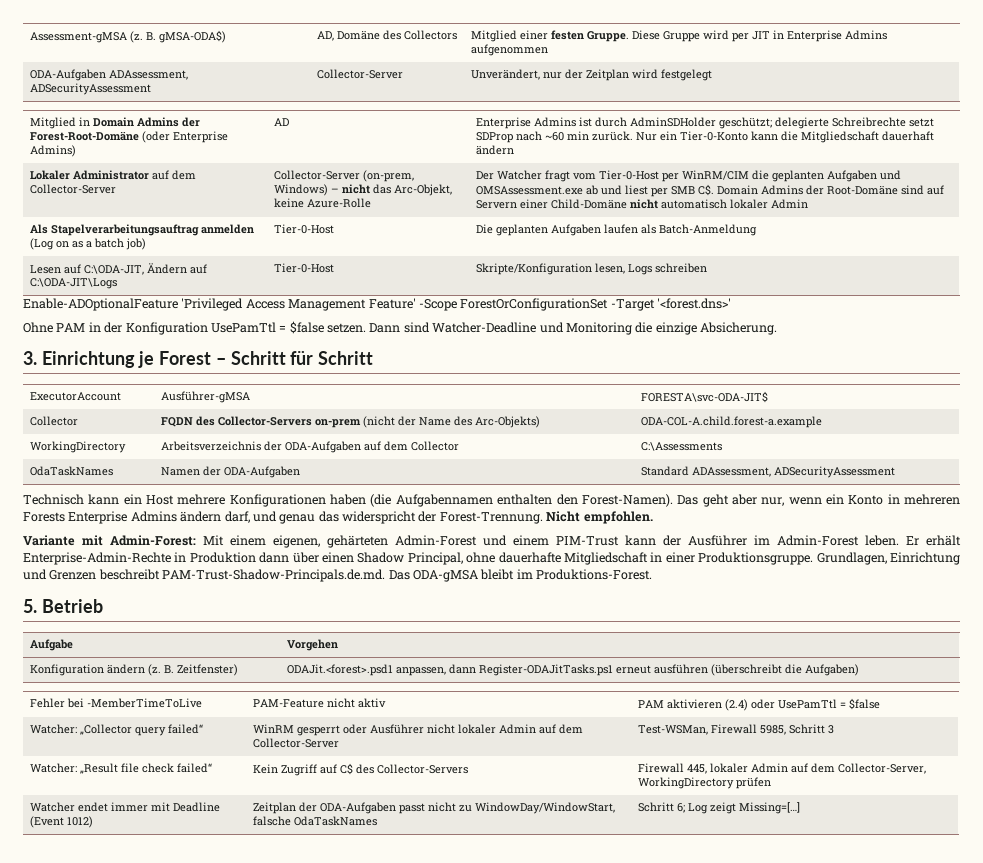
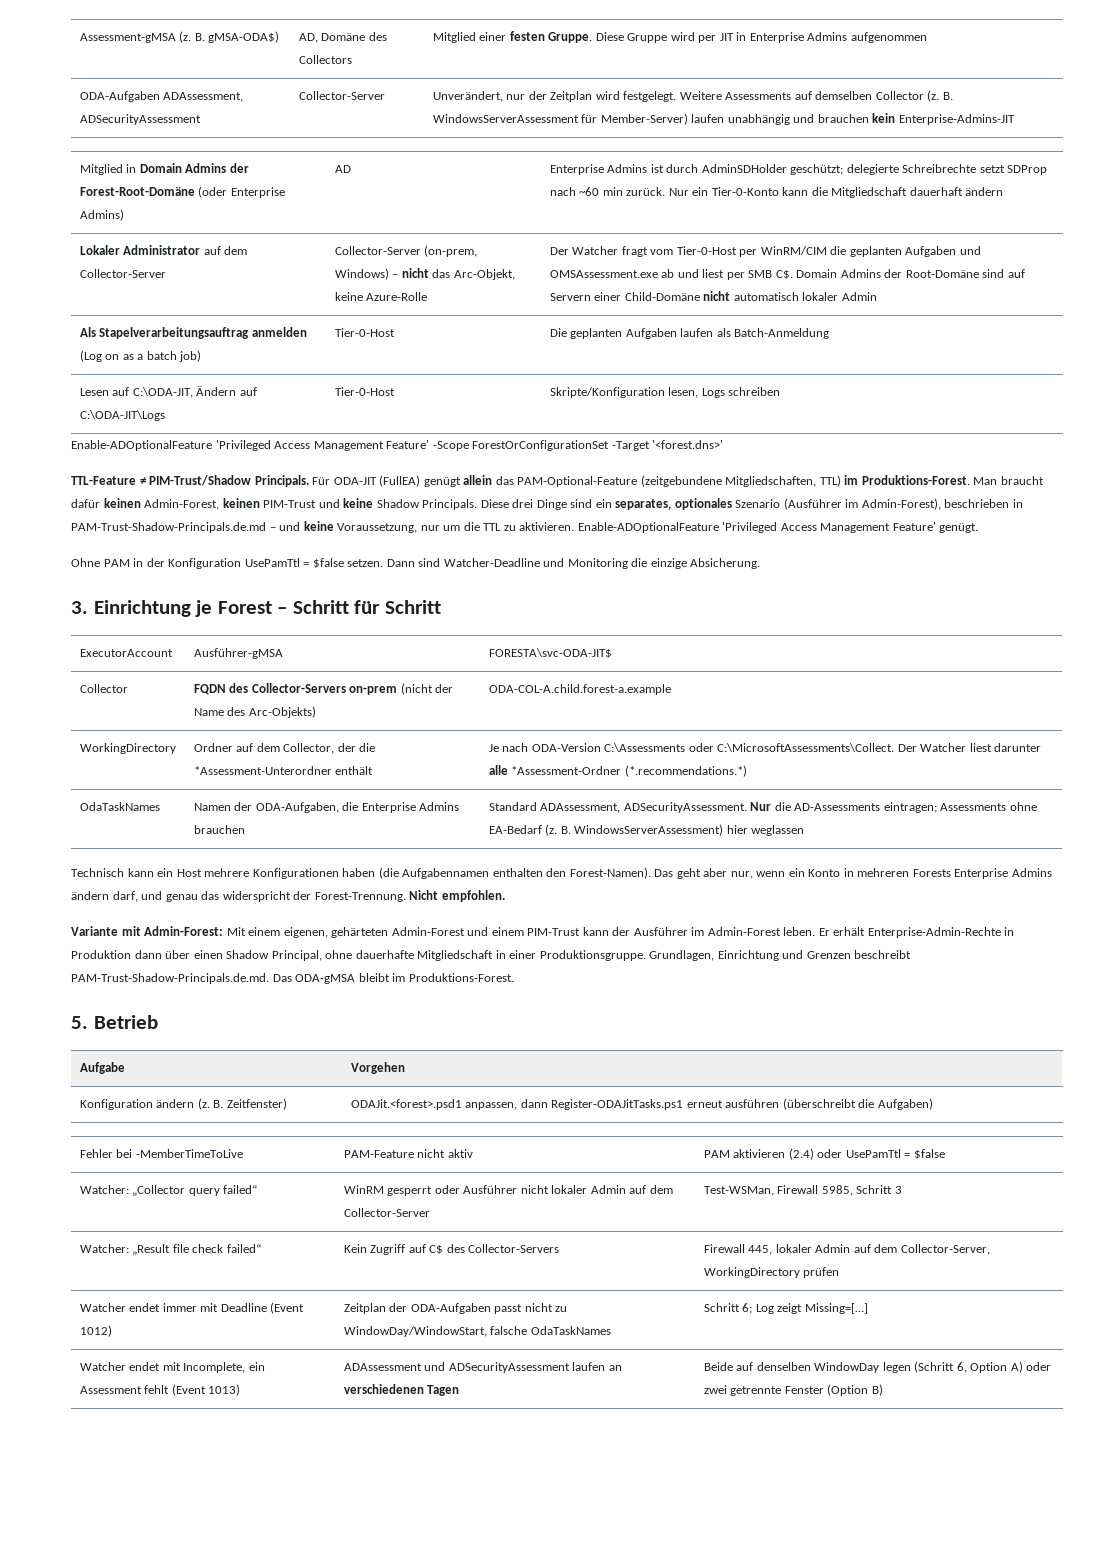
[660,69,712,81] festgelegt -> [623,90,953,102] [432,113,1015,125] festgelegt. Weitere Assessments auf demselben Collector (z. B. WindowsServerAssessment für Member-Server) laufen unabhängig und brauchen kein Enterprise-Admins-JIT
(731, 303) none -> [71,475,1044,487] [71,498,1023,510] [71,521,979,533] // TTL-Feature ≠ PIM-Trust/Shadow Principals. Für ODA-JIT (FullEA) genügt allein das PAM-Optional-Feature (zeitgebundene Mitgliedschaften, TTL) im Produktions-Forest. Man braucht dafür keinen Admin-Forest, keinen PIM-Trust und keine Shadow Principals. Diese drei Dinge sind ein separates, optionales Szenario (Ausführer im Admin-Forest), beschrieben in PAM-Trust-Shadow-Principals.de.md – und keine Voraussetzung, nur um die TTL zu aktivieren. Enable-ADOptionalFeature 'Privileged Access Management Feature' genügt.
[160,441,459,453] [640,442,722,451] [29,466,113,476] [160,466,300,478] [640,466,895,478] Arbeitsverzeichnis der ODA-Aufgaben auf dem Collector | C:\Assessments // OdaTaskNames | Namen der ODA-Aufgaben | Standard ADAssessment, ADSecurityAssessment -> [193,743,376,754] [193,766,374,775] [488,743,1042,752] [488,765,747,777] [79,802,160,811] [193,802,460,813] [193,825,245,834] [488,802,1037,813] [488,824,805,836] Ordner auf dem Collector, der die *Assessment-Unterordner enthält | Je nach ODA-Version C:\Assessments oder C:\MicrosoftAssessments\Collect. Der Watcher liest darunter alle *Assessment-Ordner (*.recommendations.*) // OdaTaskNames | Namen der ODA-Aufgaben, die Enterprise Admins brauchen | Standard ADAssessment, ADSecurityAssessment. Nur die AD-Assessments eintragen; Assessments ohne EA-Bedarf (z. B. WindowsServerAssessment) hier weglassen
(800, 808) none -> [79,1362,265,1373] [79,1384,241,1396] [343,1362,622,1373] [343,1384,460,1396] [703,1361,1052,1373] [703,1384,883,1396] // Watcher endet mit Incomplete, ein Assessment fehlt (Event 1013) | ADAssessment und ADSecurityAssessment laufen an verschiedenen Tagen | Beide auf denselben WindowDay legen (Schritt 6, Option A) oder zwei getrennte Fenster (Option B)

